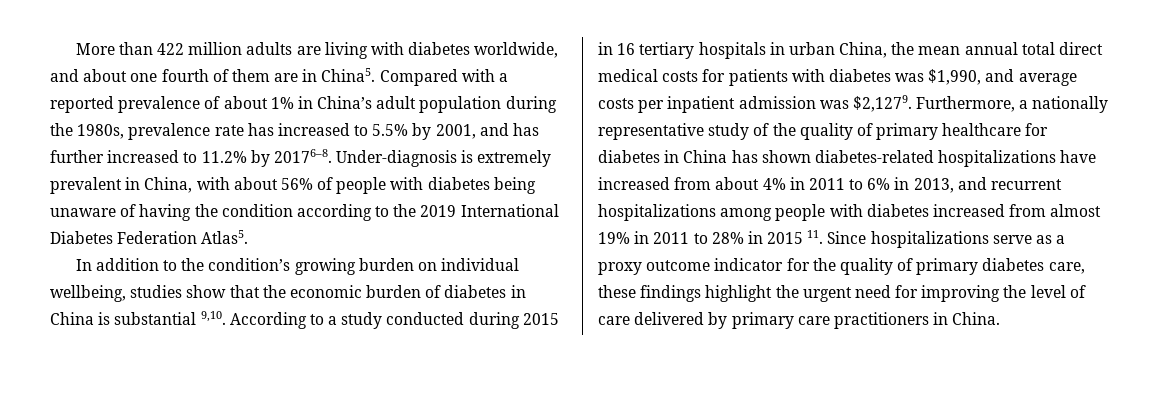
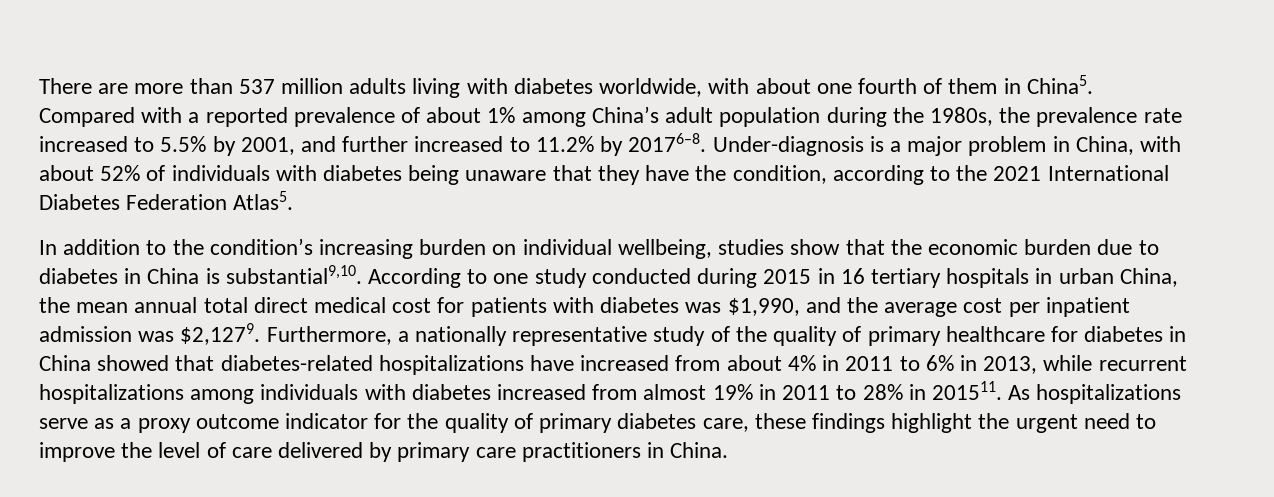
[75,42,185,55] More than 422 -> [39,78,275,94] There are more than 537
[296,46,321,55] are -> (407, 86) none
[50,69,79,82] and -> [708,78,750,94] with
[274,73,299,82] are -> (998, 86) none
[297,96,313,109] in -> [521,112,586,127] among
(125, 131) none -> [999,107,1031,123] the
[247,123,274,136] has -> (1182, 115) none
[513,123,540,136] has -> (337, 144) none
[477,150,552,167] [50,177,122,194] extremely prevalent -> [889,136,1047,156] a major problem
[280,177,387,194] 56% of people -> [100,165,270,181] 52% of individuals
[120,204,293,221] of having the condition -> [552,165,827,185] that they have the condition,
[420,205,457,217] 2019 -> [993,166,1042,181] 2021
[294,258,356,275] growing -> [319,239,414,259] increasing
[425,285,442,298] of -> [1097,239,1159,255] due to
[114,311,226,325] substantial 9,10. -> [225,265,362,284] substantial9,10.
[328,316,338,325] a -> [493,273,529,284] one
[662,71,699,82] costs -> [392,298,432,313] cost
[1018,73,1077,86] [598,98,634,109] average costs -> [846,297,1003,317] the average cost
[731,150,811,163] has shown -> [97,355,215,371] showed that
[957,177,987,190] and -> [1043,355,1093,371] while
[775,204,826,221] people -> [260,384,359,400] individuals
[767,230,867,244] 2015 11. Since -> [931,381,1031,400] 201511. As
[895,285,1001,302] for improving -> [1135,414,1156,429] [39,442,115,462] to improve

